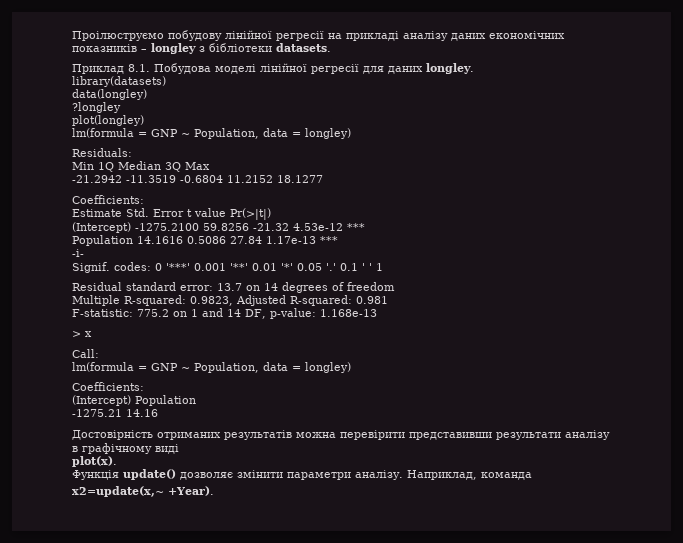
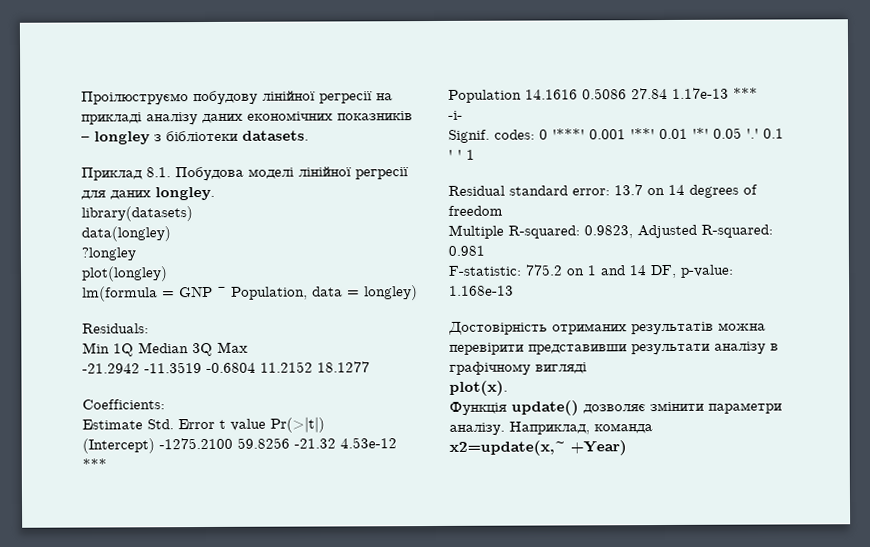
[72,331,92,337] [72,349,99,358] [72,362,351,373] [72,382,144,391] [72,395,196,406] [72,409,158,417] // > x // Call: // lm(formula = GNP ~ Population, data = longley) // Coefficients: // (Intercept) Population // -1275.21 14.16 -> (514, 290) none
[155,444,179,454] виді -> [535,362,587,374] вигляді
[168,486,214,496] +Year). -> [570,440,627,456] +Year)

